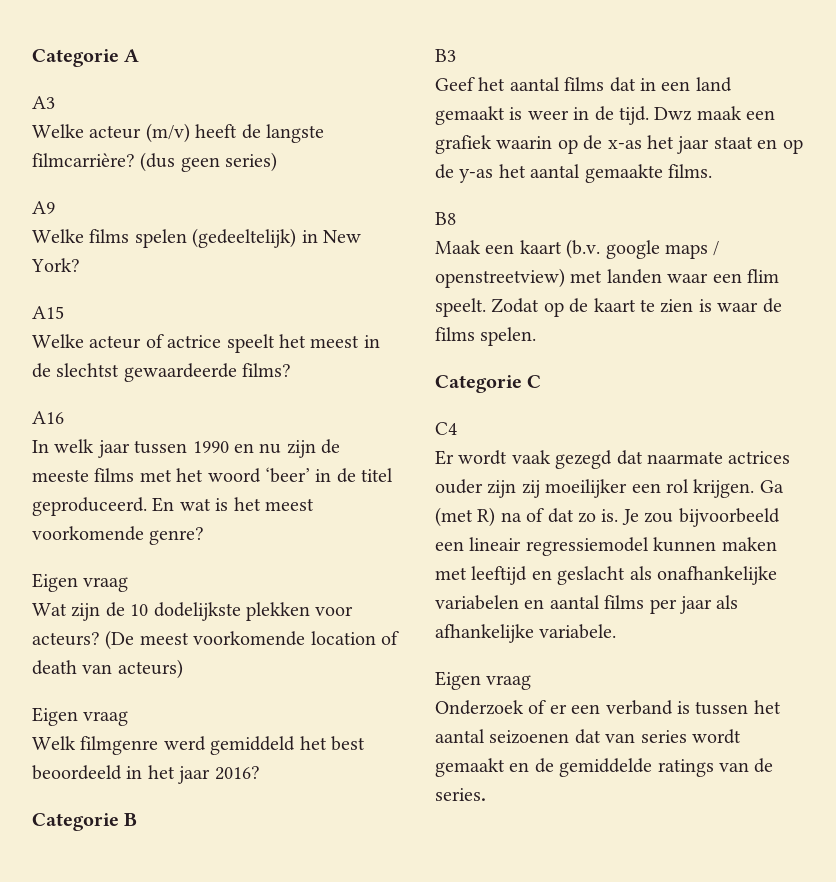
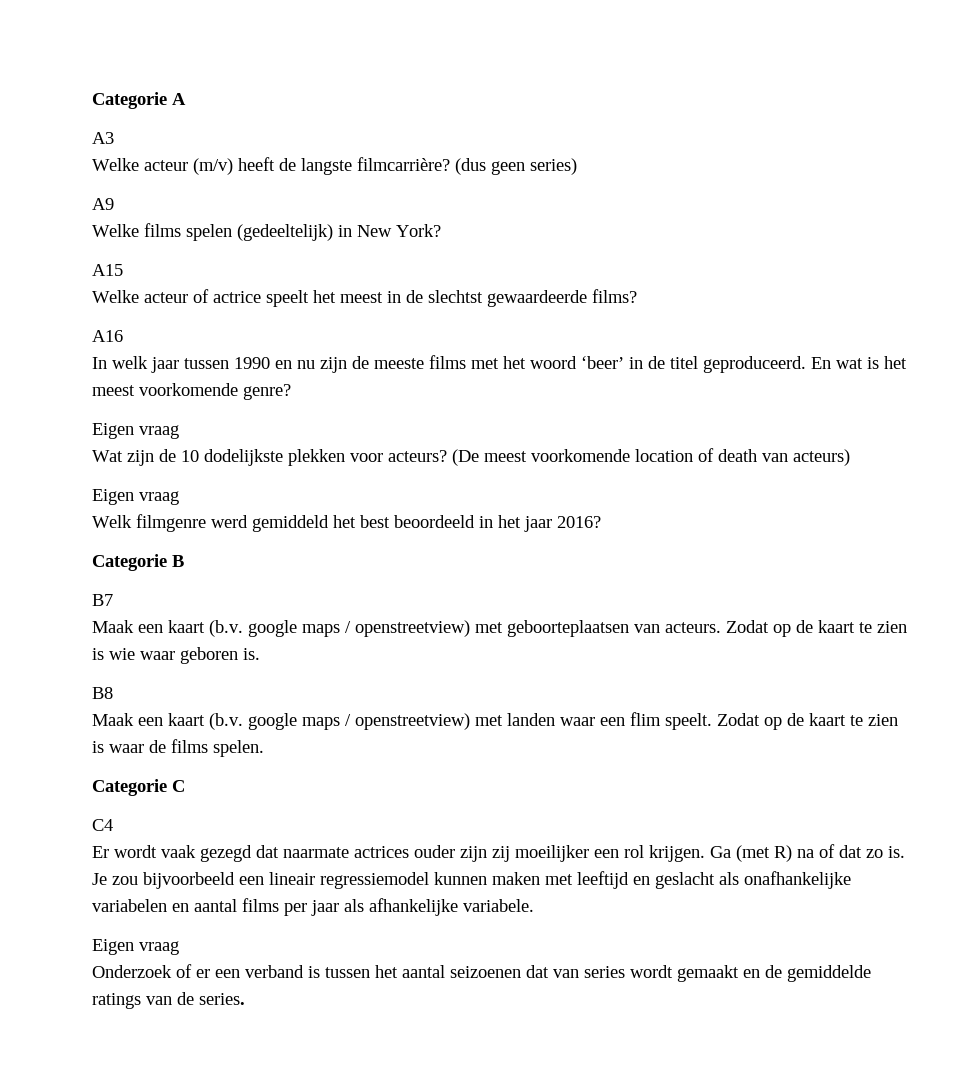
[435,49,456,62] [435,77,732,92] [435,106,776,125] [435,135,803,154] [435,164,712,183] B3 // Geef het aantal films dat in een land gemaakt is weer in de tijd. Dwz maak een grafiek waarin op de x-as het jaar staat en op de y-as het aantal gemaakte films. -> [92,594,113,606] [92,620,907,637] [92,647,260,664] B7 // Maak een kaart (b.v. google maps / openstreetview) met geboorteplaatsen van acteurs. Zodat op de kaart te zien is wie waar geboren is.

